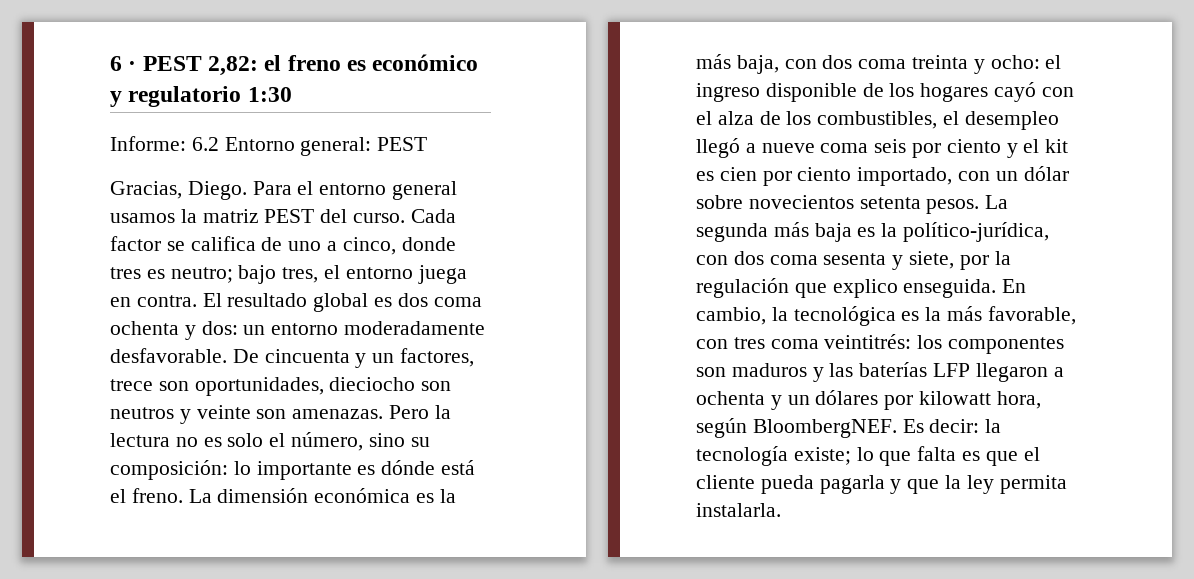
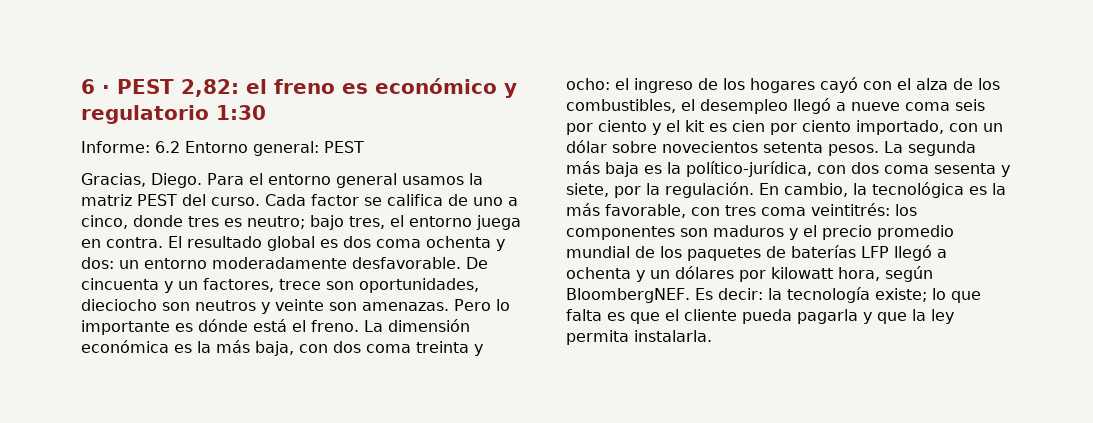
[434,405,451,419] [110,432,430,451] [110,460,228,480] la lectura no es solo el número, sino su composición: -> (491, 305) none
[765,83,857,102] disponible -> (693, 85) none
[696,278,997,298] regulación que explico enseguida. -> [665,182,754,198] regulación.
[829,363,854,377] las -> [803,225,954,240] [566,246,786,261] el precio promedio mundial de los paquetes de
[975,363,1048,382] llegaron -> [894,245,932,261] llegó

